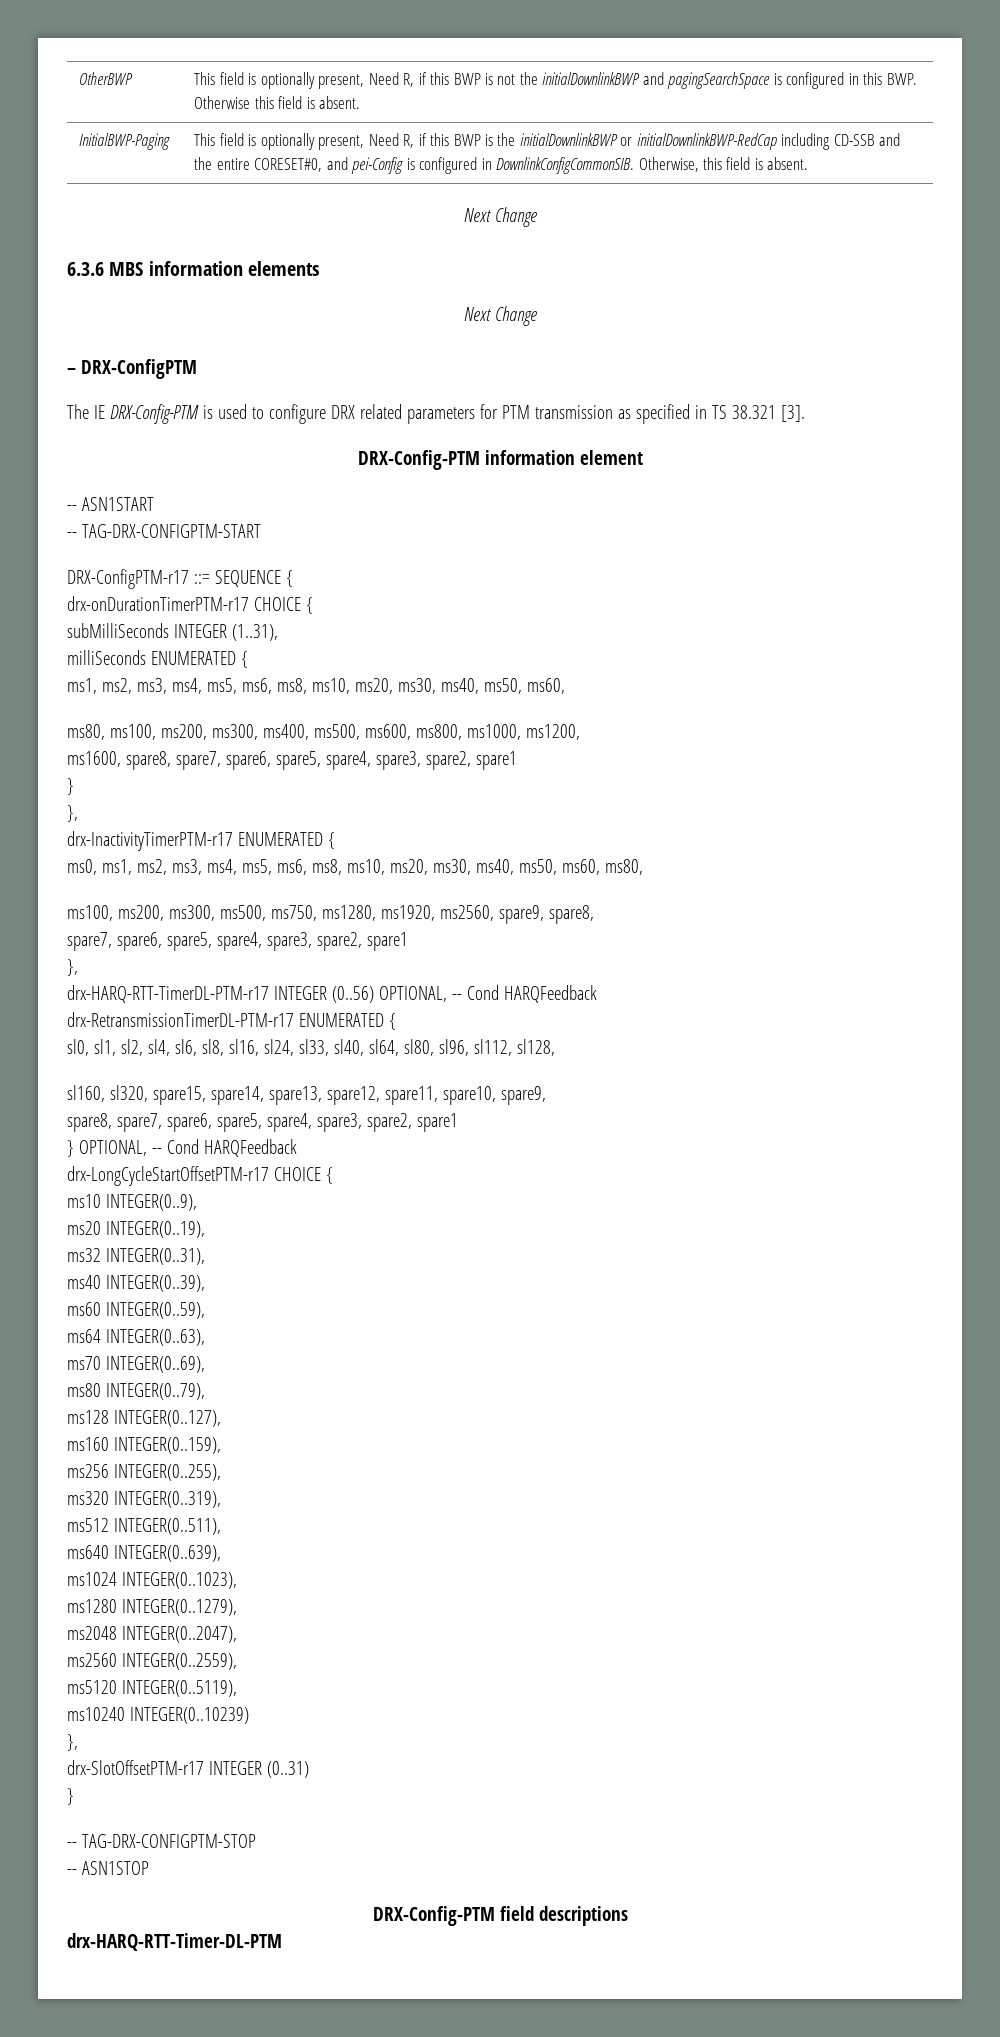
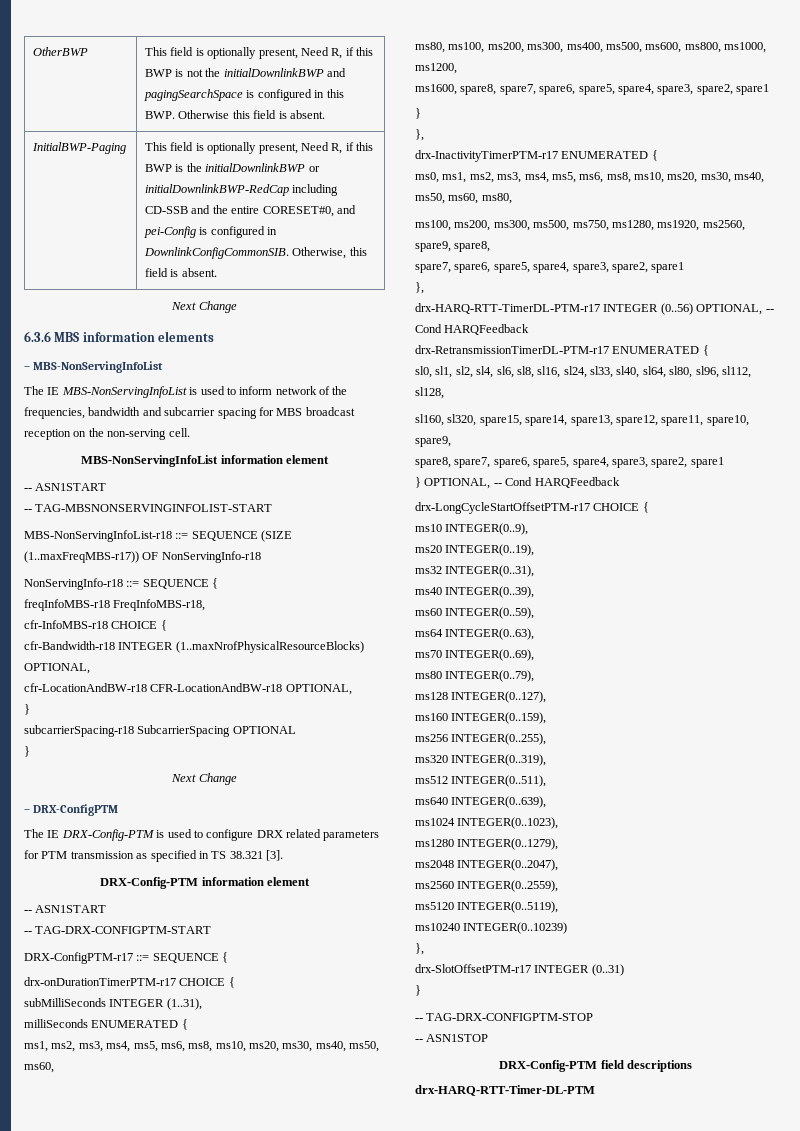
(319, 268) none -> [24,361,164,373] [24,386,348,398] [24,407,355,419] [24,428,190,440] [81,455,329,467] [24,483,107,491] [24,504,273,512] [24,530,293,542] [24,551,261,563] [24,578,219,590] [24,599,206,611] [24,620,167,631] [24,641,364,653] [24,663,90,674] [24,683,352,695] [24,704,30,715] [24,725,296,737] [24,746,30,757] // – MBS-NonServingInfoList // The IE MBS-NonServingInfoList is used to inform network of the frequencies, bandwidth and subcarrier spacing for MBS broadcast reception on the non-serving cell. // MBS-NonServingInfoList information element // -- ASN1START // -- TAG-MBSNONSERVINGINFOLIST-START // MBS-NonServingInfoList-r18 ::= SEQUENCE (SIZE (1..maxFreqMBS-r17)) OF NonServingInfo-r18 // NonServingInfo-r18 ::= SEQUENCE { // freqInfoMBS-r18 FreqInfoMBS-r18, // cfr-InfoMBS-r18 CHOICE { // cfr-Bandwidth-r18 INTEGER (1..maxNrofPhysicalResourceBlocks) OPTIONAL, // cfr-LocationAndBW-r18 CFR-LocationAndBW-r18 OPTIONAL, // } // subcarrierSpacing-r18 SubcarrierSpacing OPTIONAL // }

